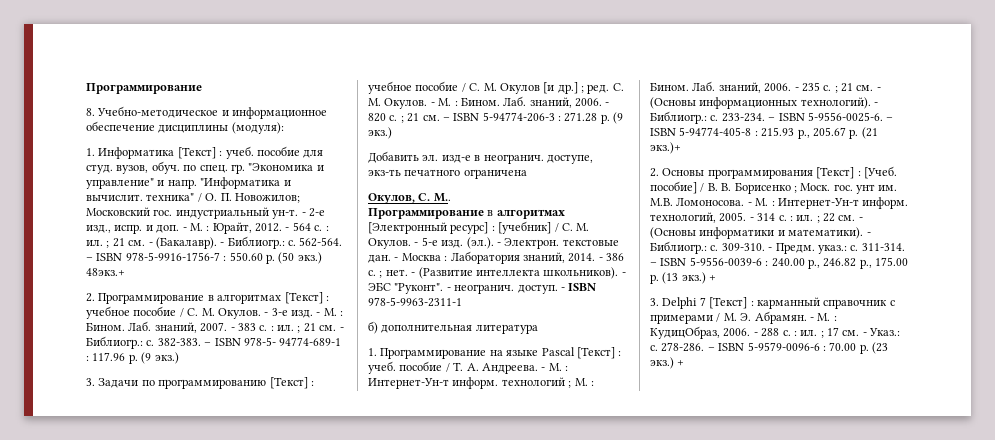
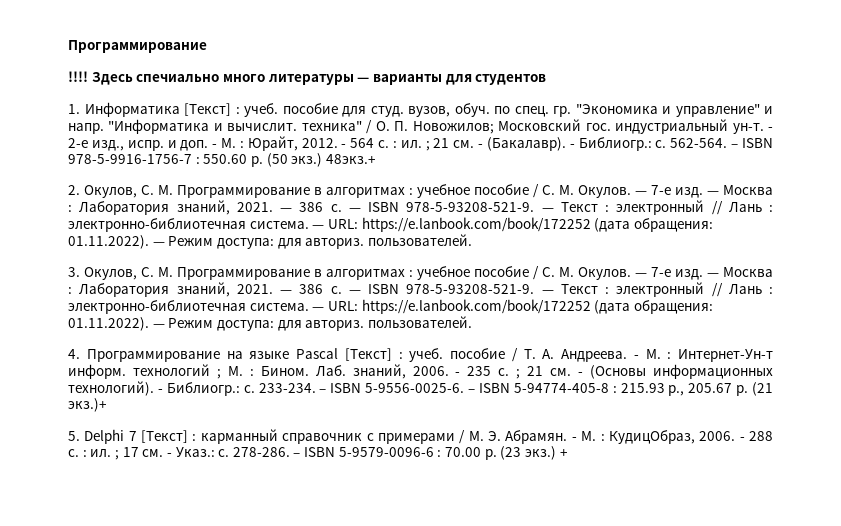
[86,106,328,119] [86,121,284,134] 8. Учебно-методическое и информационное обеспечение дисциплины (модуля): -> [68,71,547,85] !!!! Здесь спечиально много литературы — варианты для студентов
[98,292,329,304] [86,306,344,319] [86,321,344,333] [86,336,342,349] [86,352,179,364] [86,377,314,389] [368,81,624,94] [368,96,610,109] [368,112,624,124] [368,127,392,139] [368,151,593,164] [368,169,527,179] [368,193,451,204] [368,208,565,219] [368,221,590,234] [368,237,619,249] [368,251,624,264] [368,267,626,279] [368,282,597,294] [368,297,462,307] [368,321,538,334] [368,348,377,356] Программирование в алгоритмах [Текст] : учебное пособие / С. М. Окулов. - 3-е изд. - М. : Бином. Лаб. знаний, 2007. - 383 с. : ил. ; 21 см. - Библиогр.: с. 382-383. – ISBN 978-5- 94774-689-1 : 117.96 р. (9 экз.) // 3. Задачи по программированию [Текст] : учебное пособие / С. М. Окулов [и др.] ; ред. С. М. Окулов. - М. : Бином. Лаб. знаний, 2006. - 820 с. ; 21 см. – ISBN 5-94774-206-3 : 271.28 р. (9 экз.) // Добавить эл. изд-е в неогранич. доступе, экз-ть печатного ограничена // Окулов, С. М.. // Программирование в алгоритмах [Электронный ресурс] : [учебник] / С. М. Окулов. - 5-е изд. (эл.). - Электрон. текстовые дан. - Москва : Лаборатория знаний, 2014. - 386 с. ; нет. - (Развитие интеллекта школьников). - ЭБС "Руконт". - неогранич. доступ. - ISBN 978-5-9963-2311-1 // б) дополнительная литература // 1. -> [84,184,773,198] [68,200,773,215] [68,217,713,232] [68,234,472,249] [68,266,773,280] [68,282,773,297] [68,299,713,314] [68,316,472,331] [68,349,80,359] Окулов, С. М. Программирование в алгоритмах : учебное пособие / С. М. Окулов. — 7-е изд. — Москва : Лаборатория знаний, 2021. — 386 с. — ISBN 978-5-93208-521-9. — Текст : электронный // Лань : электронно-библиотечная система. — URL: https://e.lanbook.com/book/172252 (дата обращения: 01.11.2022). — Режим доступа: для авториз. пользователей. // 3. Окулов, С. М. Программирование в алгоритмах : учебное пособие / С. М. Окулов. — 7-е изд. — Москва : Лаборатория знаний, 2021. — 386 с. — ISBN 978-5-93208-521-9. — Текст : электронный // Лань : электронно-библиотечная система. — URL: https://e.lanbook.com/book/172252 (дата обращения: 01.11.2022). — Режим доступа: для авториз. пользователей. // 4.
[650,166,897,179] [650,181,898,194] [650,197,909,209] [650,212,863,223] [650,227,871,239] [650,241,905,254] [650,257,908,269] [650,272,717,284] [650,298,659,306] 2. Основы программирования [Текст] : [Учеб. пособие] / В. В. Борисенко ; Моск. гос. унт им. М.В. Ломоносова. - М. : Интернет-Ун-т информ. технологий, 2005. - 314 с. : ил. ; 22 см. - (Основы информатики и математики). - Библиогр.: с. 309-310. - Предм. указ.: с. 311-314. – ISBN 5-9556-0039-6 : 240.00 р., 246.82 р., 175.00 р. (13 экз.) + // 3. -> [68,431,80,441] 5.

